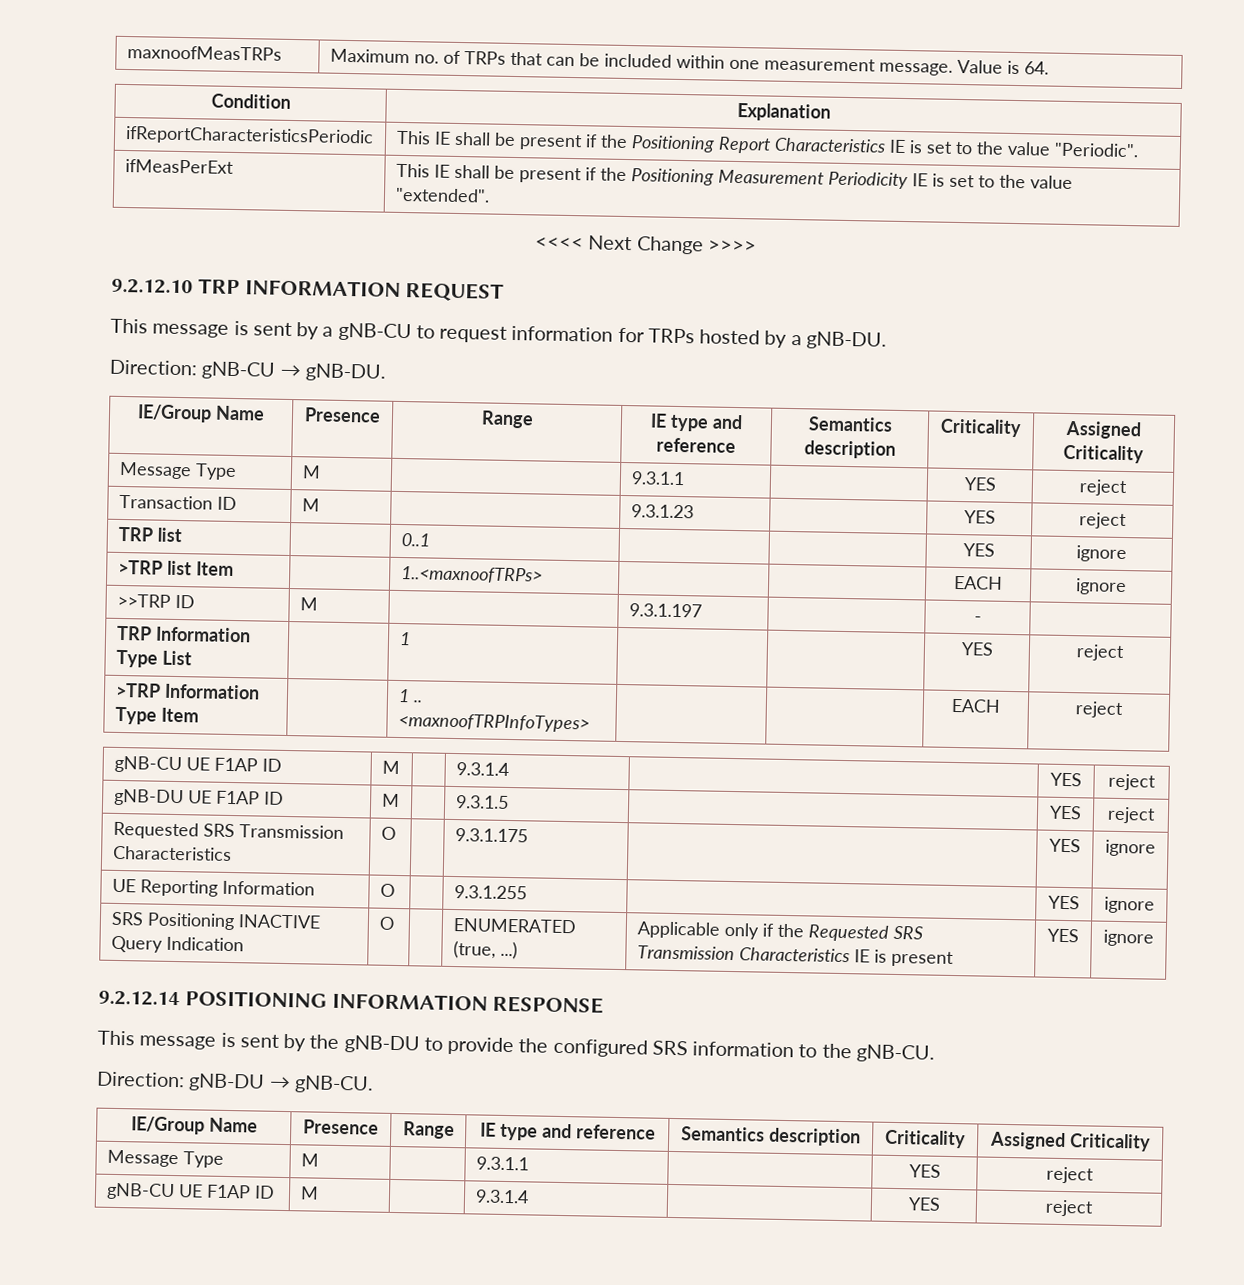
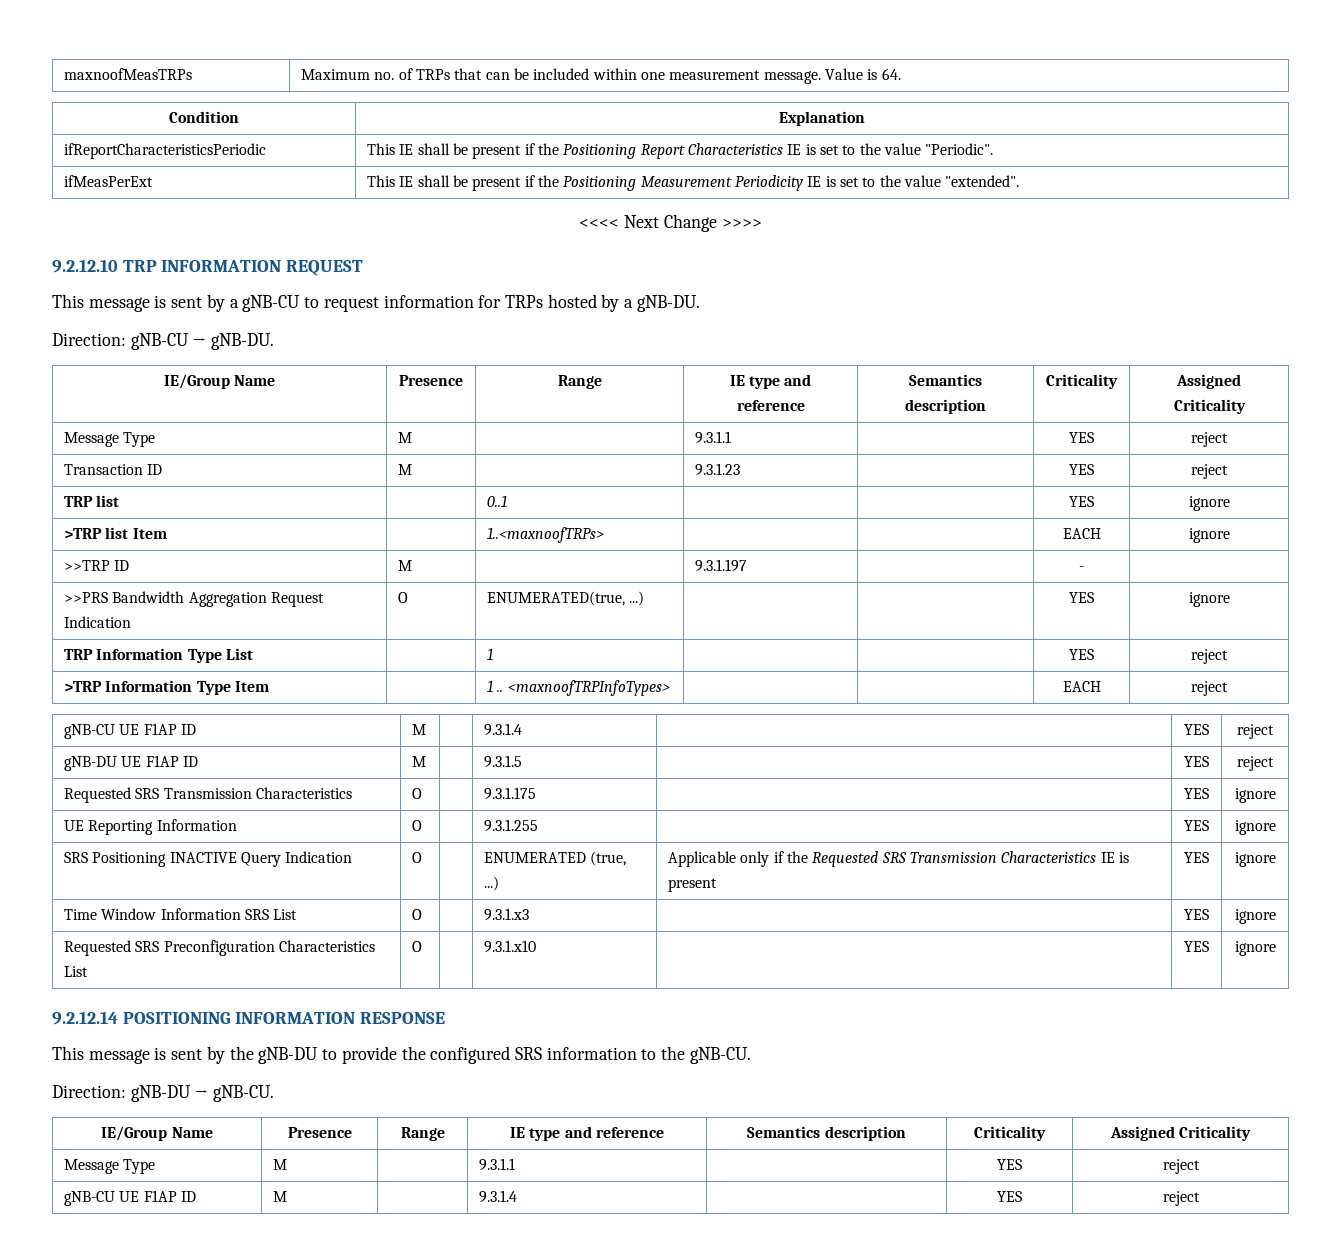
(982, 619) none -> [64,591,325,607] [64,616,132,628] [398,592,409,603] [487,591,645,606] [1069,592,1094,603] [1188,592,1230,607] // >>PRS Bandwidth Aggregation Request Indication | O | ENUMERATED(true, ...) | | | YES | ignore
(1154, 938) none -> [64,908,298,920] [412,909,423,920] [484,908,530,921] [1184,909,1209,920] [1234,909,1276,924] [64,940,376,956] [64,966,89,977] [412,941,423,952] [484,940,537,953] [1184,941,1209,952] [1234,941,1276,956] // Time Window Information SRS List | O | | 9.3.1.x3 | | YES | ignore // Requested SRS Preconfiguration Characteristics List | O | | 9.3.1.x10 | | YES | ignore

